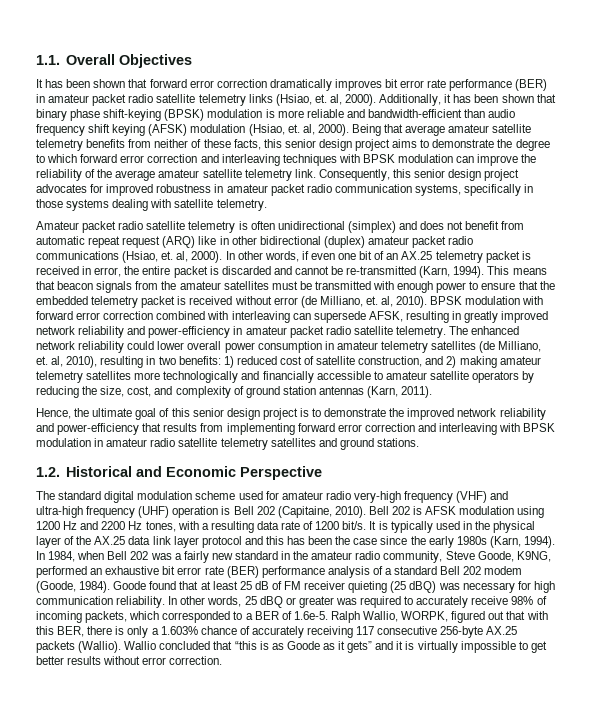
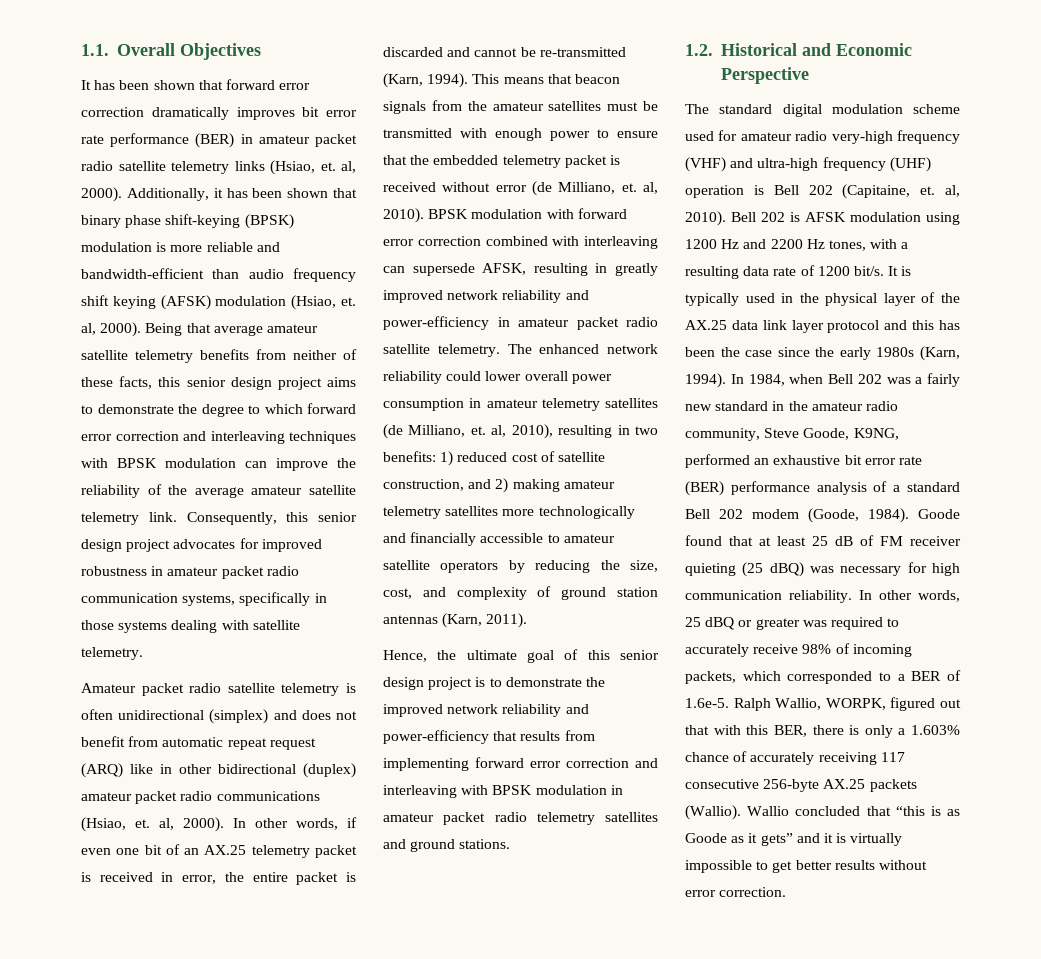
[150,438,218,447] radio satellite -> [443,812,527,825] packet radio
(332, 512) none -> [920,185,960,197] et. al,

